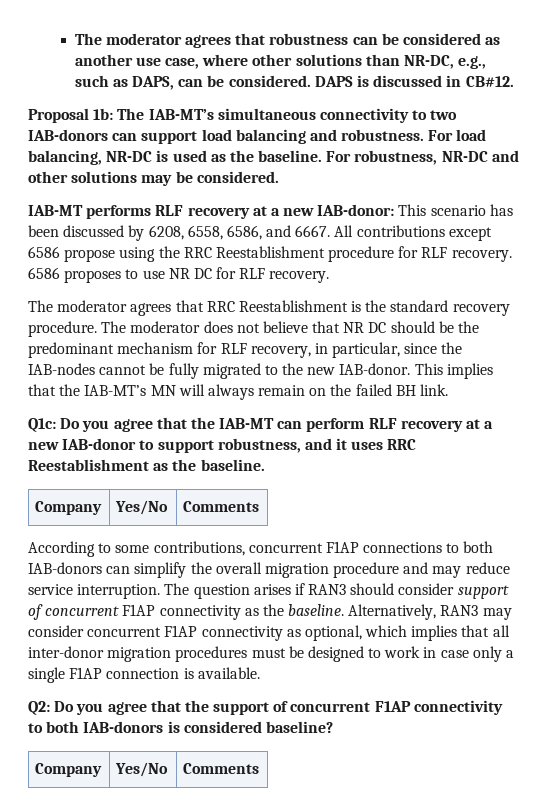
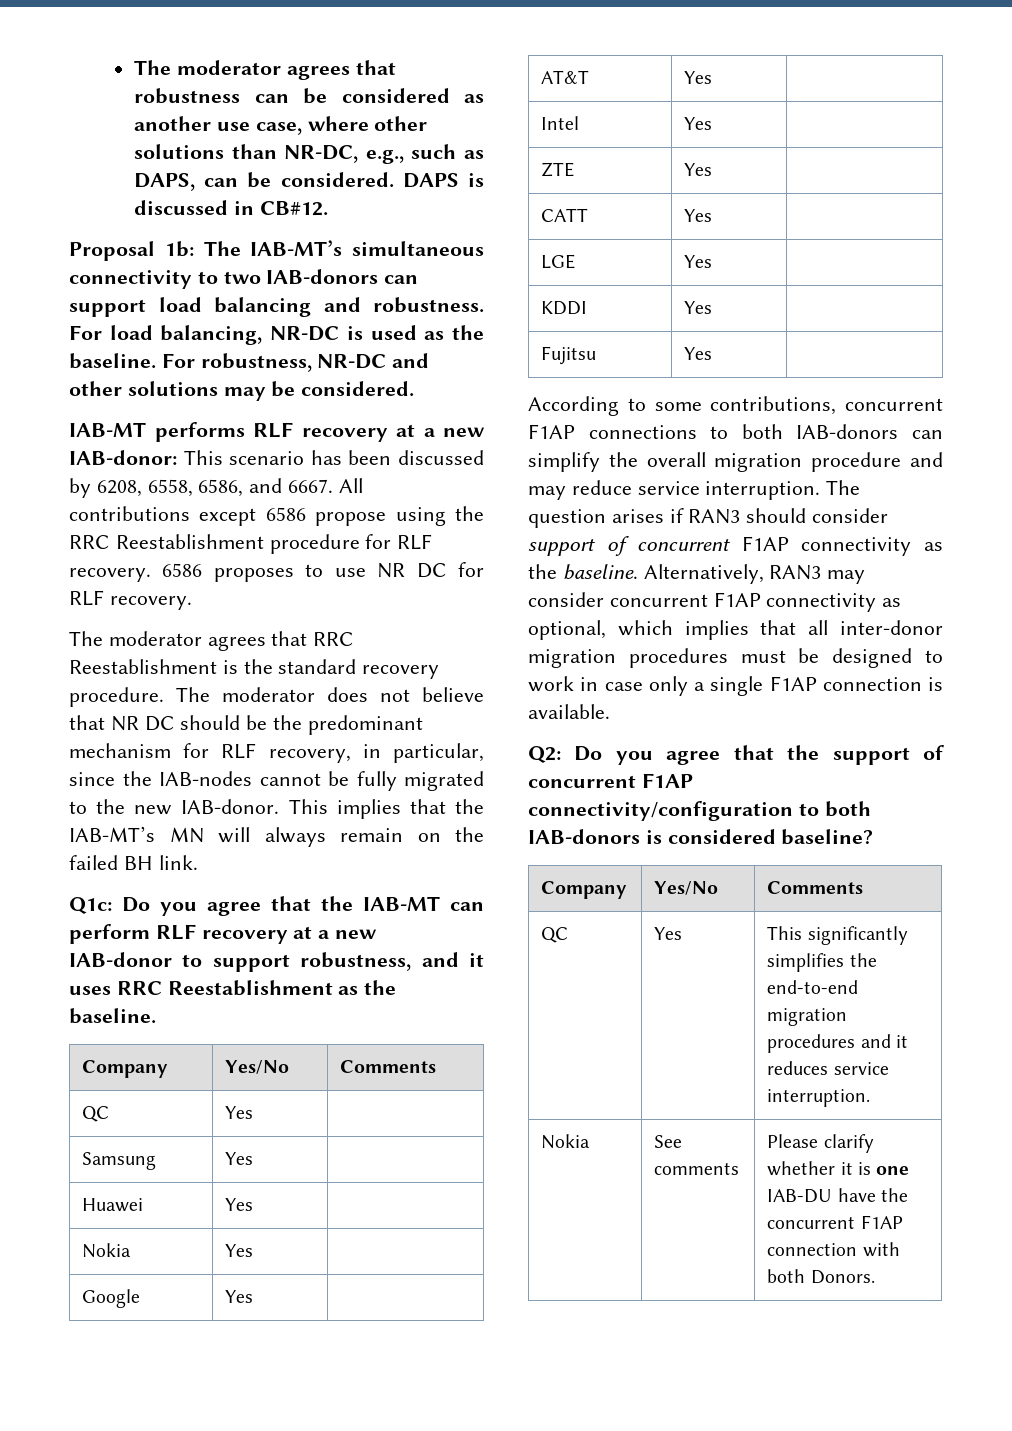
(260, 506) none -> [82,1106,110,1122] [225,1106,254,1119] [82,1152,157,1170] [225,1152,254,1165] [82,1198,144,1212] [225,1198,254,1211] [82,1243,132,1258] [225,1244,254,1257] [82,1289,141,1308] [225,1290,254,1303] [541,70,590,84] [684,71,713,84] [541,116,580,130] [684,117,713,130] [541,162,575,177] [684,163,713,176] [541,208,589,222] [684,209,713,222] [541,254,576,269] [684,255,713,268] [541,301,588,315] [684,301,713,314] [541,346,597,365] [684,347,713,360] // QC | Yes | // Samsung | Yes | // Huawei | Yes | // Nokia | Yes | // Google | Yes | // AT&T | Yes | // Intel | Yes | // ZTE | Yes | // CATT | Yes | // LGE | Yes | // KDDI | Yes | // Fujitsu | Yes |
[413,700,503,715] connectivity -> [528,801,793,821] connectivity/configuration
(260, 768) none -> [541,927,569,943] [654,927,683,940] [767,926,908,945] [767,953,877,972] [767,980,859,994] [767,1008,848,1026] [767,1034,908,1053] [767,1061,889,1075] [767,1089,871,1107] [541,1134,591,1149] [654,1135,683,1148] [654,1162,740,1175] [767,1134,874,1153] [767,1161,910,1176] [767,1188,908,1203] [767,1215,903,1229] [767,1242,900,1257] [767,1269,875,1284] // QC | Yes | This significantly simplifies the end-to-end migration procedures and it reduces service interruption. // Nokia | See comments | Please clarify whether it is one IAB-DU have the concurrent F1AP connection with both Donors.

